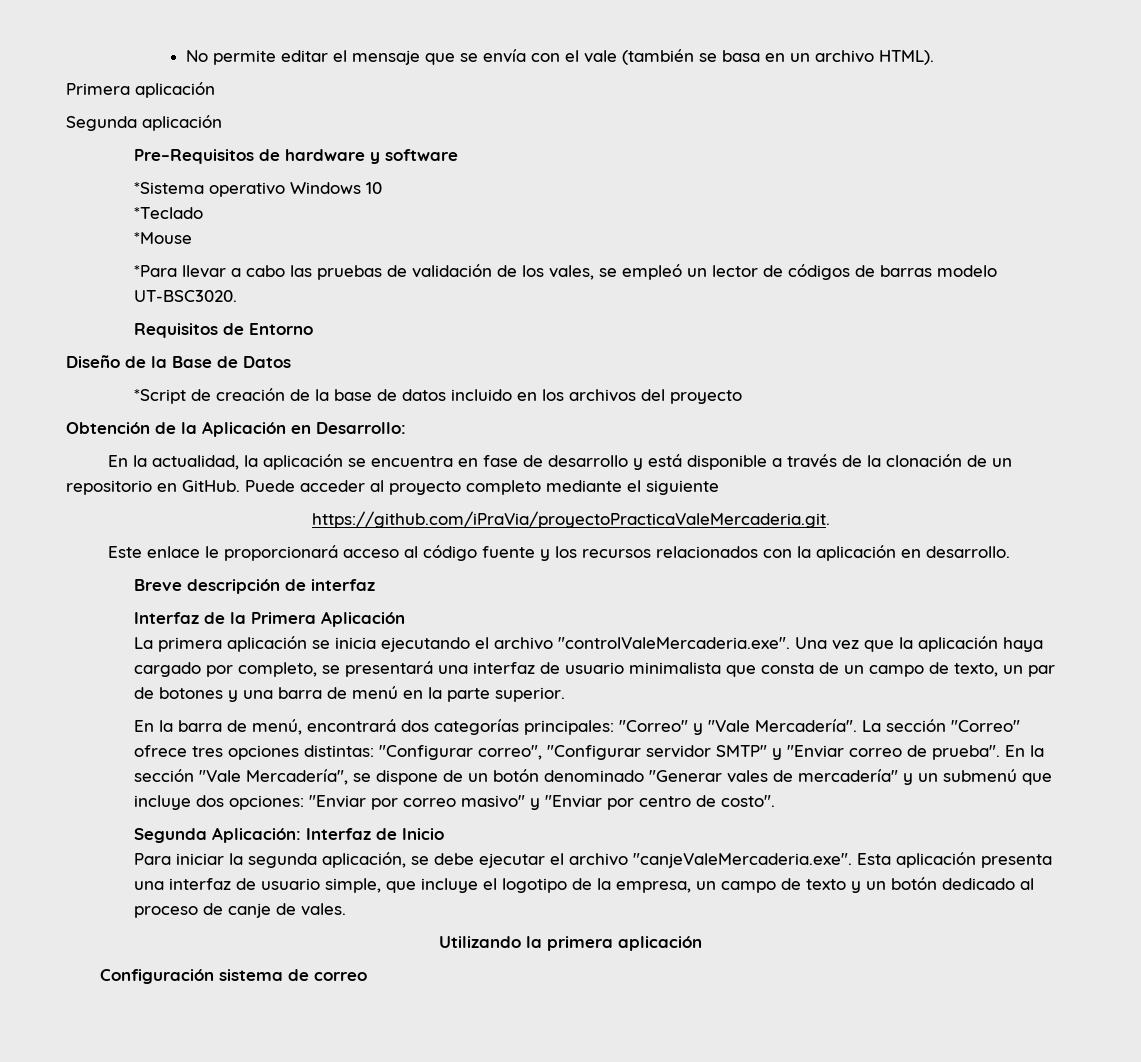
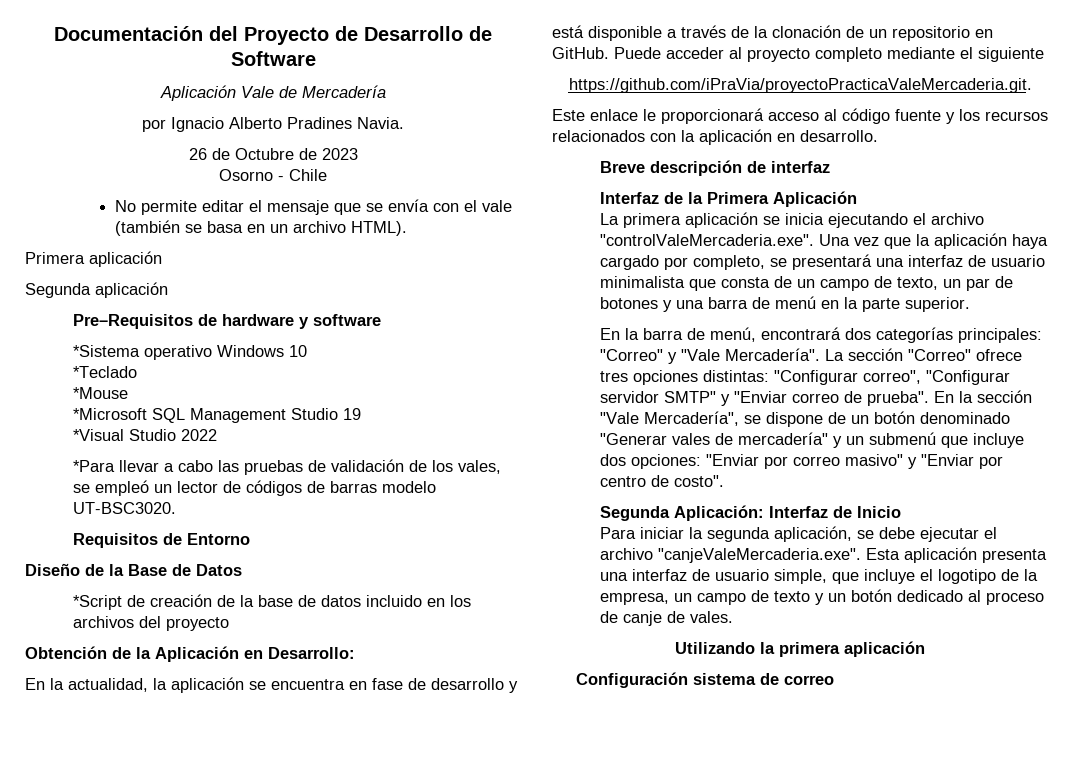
(186, 56) none -> [54,26,492,45] [230,51,316,66] [159,85,386,101] [142,117,404,132] [188,148,358,160] [219,169,327,181] Documentación del Proyecto de Desarrollo de Software // Aplicación Vale de Mercadería // por Ignacio Alberto Pradines Navia. // 26 de Octubre de 2023 // Osorno - Chile //
(192, 238) none -> [73,408,362,423] [73,429,218,441] // *Microsoft SQL Management Studio 19 // *Visual Studio 2022

